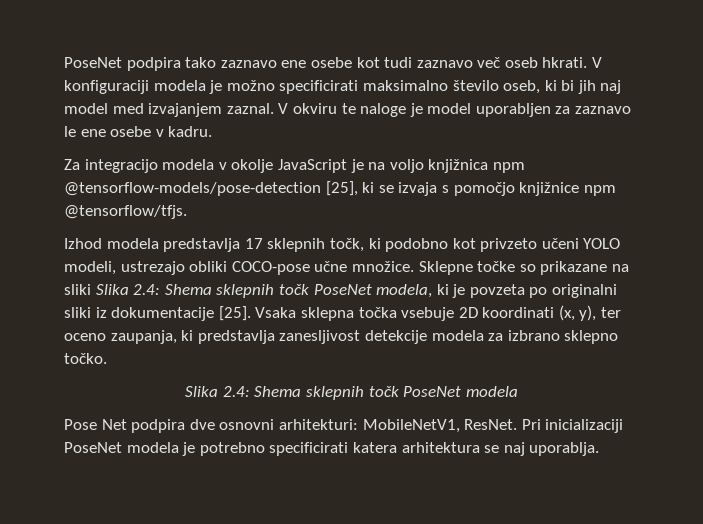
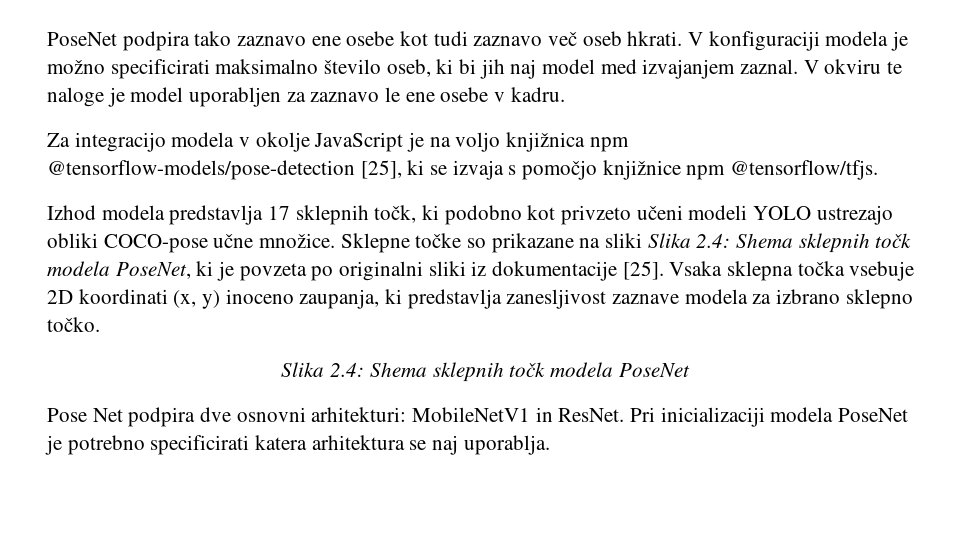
[583,238,621,249] [64,261,116,275] YOLO modeli, -> [688,205,812,220] modeli YOLO
[313,284,433,298] PoseNet modela, -> [47,261,191,279] modela PoseNet,
[579,305,622,321] [64,333,106,341] y), ter oceno -> [202,289,294,309] y) inoceno
[364,330,427,344] detekcije -> [612,294,680,304] zaznave
[403,386,518,397] PoseNet modela -> [549,362,690,377] modela PoseNet
[362,419,460,433] MobileNetV1, -> [412,407,553,422] MobileNetV1 in
[64,442,179,453] PoseNet modela -> [770,407,909,422] modela PoseNet

